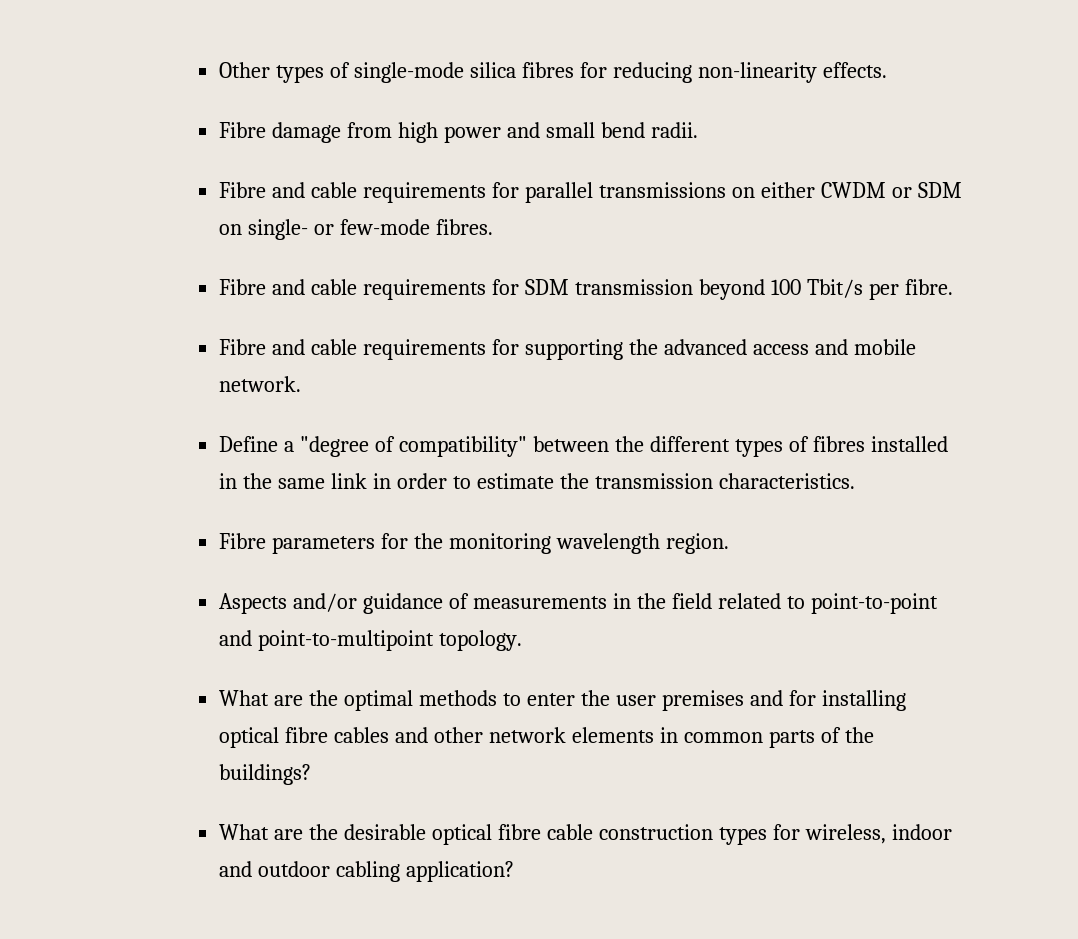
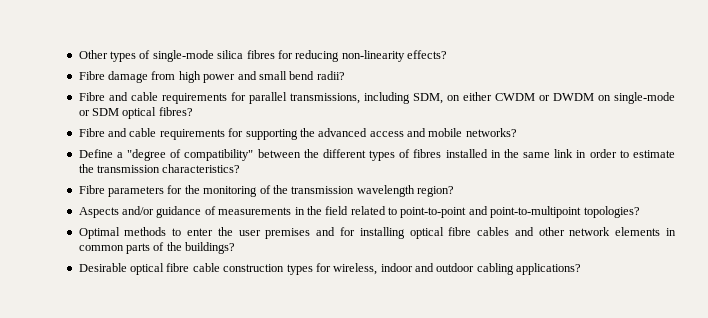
[822,62,887,78] effects. -> [406,50,447,59] effects?
[650,122,698,138] radii. -> [316,71,345,80] radii?
[598,182,726,198] transmissions -> [289,92,443,104] transmissions, including SDM,
[917,182,962,198] [219,219,494,240] [219,279,953,300] SDM on single- or few-mode fibres. // Fibre and cable requirements for SDM transmission beyond 100 Tbit/s per fibre. -> [552,92,676,104] [78,107,193,119] DWDM on single-mode or SDM optical fibres?
[219,376,302,392] network. -> [465,128,517,137] networks?
[718,473,855,489] characteristics. -> [162,164,241,173] characteristics?
[555,533,729,554] wavelength region. -> [259,185,454,197] of the transmission wavelength region?
[439,630,523,651] [219,690,414,711] topology. // What are the optimal -> [583,206,640,218] [78,227,120,239] topologies? // Optimal
[219,824,427,840] What are the desirable -> [78,263,127,272] Desirable
[406,861,515,882] application? -> [516,263,582,275] applications?

